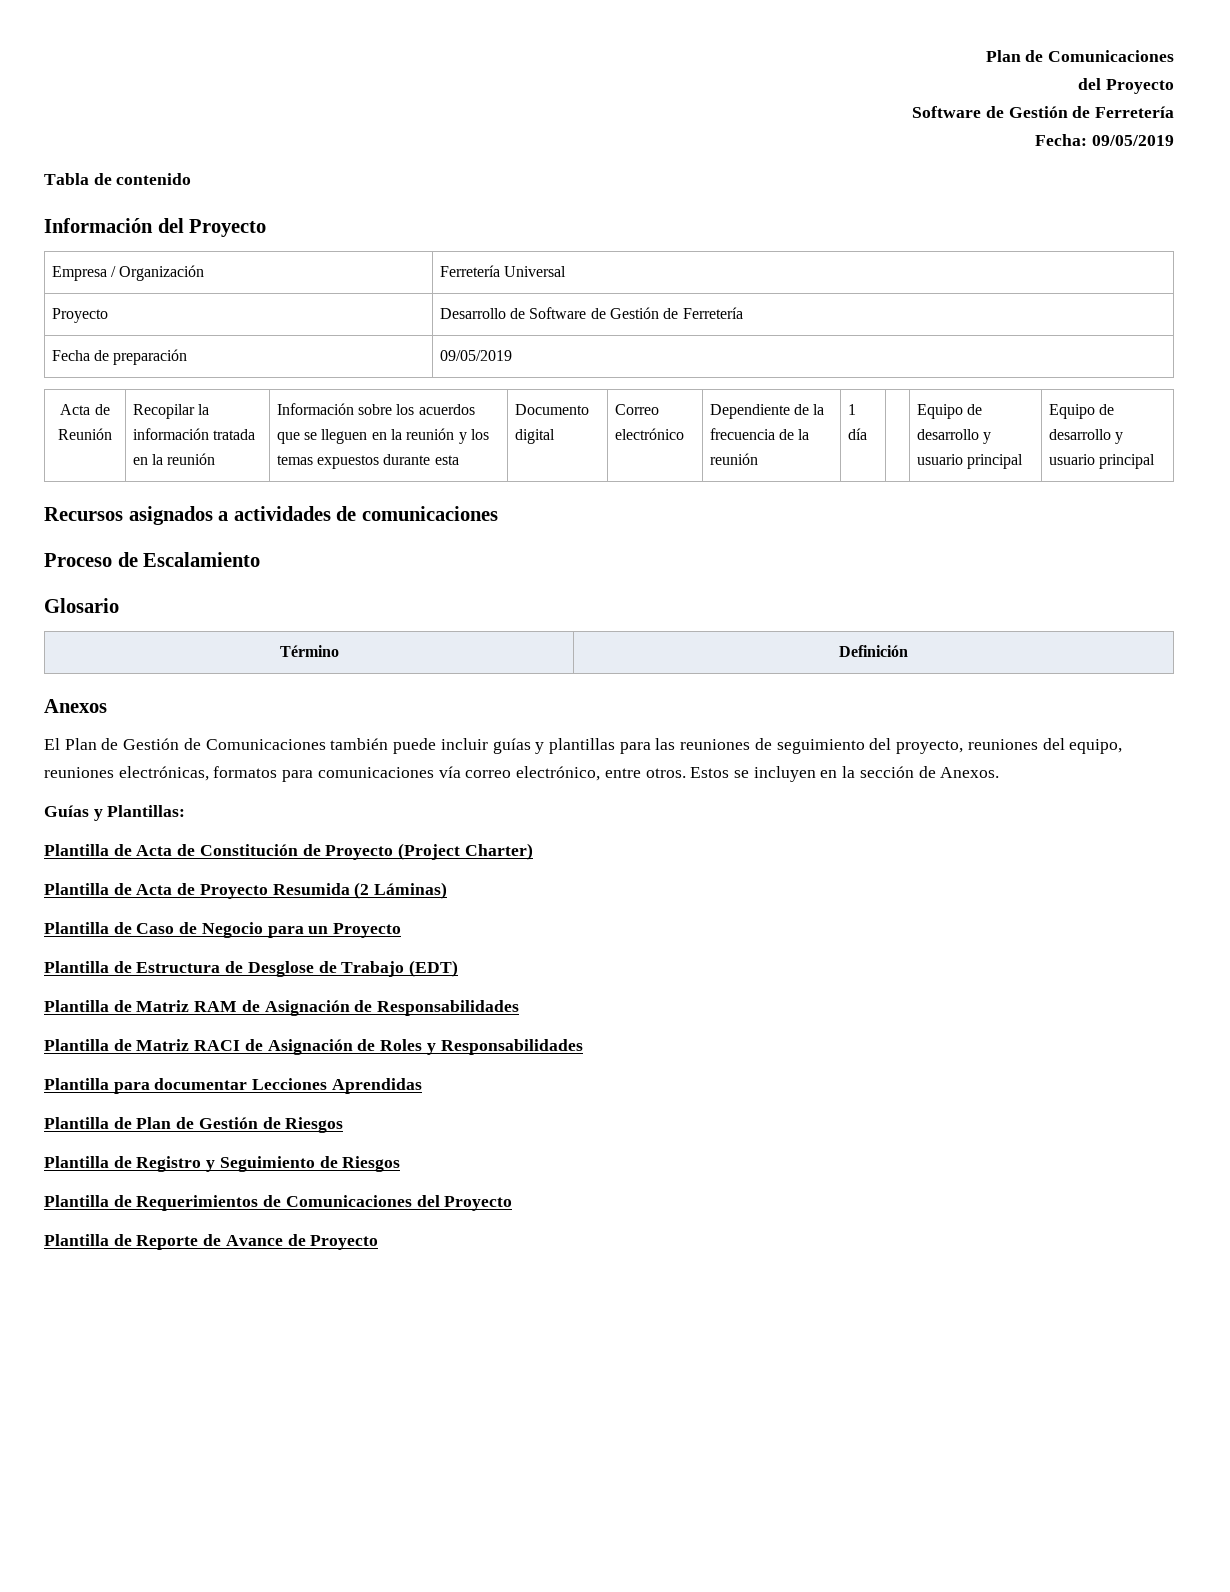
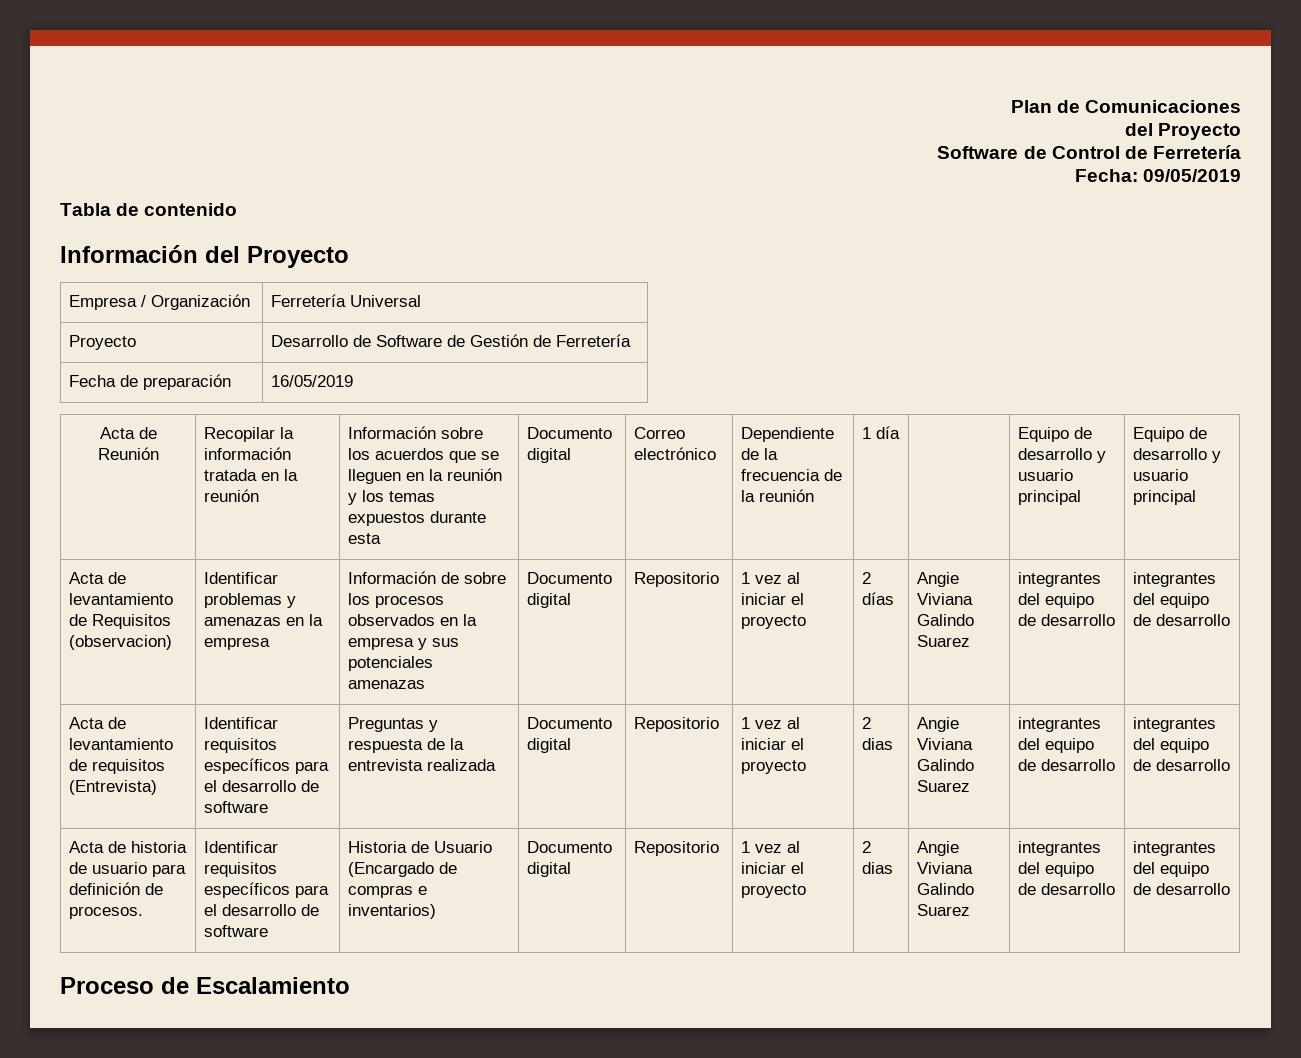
[1008,106,1068,118] Gestión -> [1051,146,1120,159] Control
[439,350,512,361] 09/05/2019 -> [271,375,354,387] 16/05/2019
[44,506,498,525] [44,552,261,567] [44,598,119,613] [279,645,339,657] [838,645,908,657] [44,699,107,713] [44,738,1123,754] [44,766,1000,782] [44,805,186,821] [44,843,533,860] [44,882,448,899] [44,922,402,938] [44,960,459,977] [44,1000,520,1016] [44,1039,583,1055] [44,1078,422,1094] [44,1117,344,1133] [44,1156,401,1172] [44,1195,513,1211] [44,1234,379,1250] // Recursos asignados a actividades de comunicaciones // Proceso de Escalamiento // Glosario // Término | Definición // Anexos // El Plan de Gestión de Comunicaciones también puede incluir guías y plantillas para las reuniones de seguimiento del proyecto, reuniones del equipo, reuniones electrónicas, formatos para comunicaciones vía correo electrónico, entre otros. Estos se incluyen en la sección de Anexos. // Guías y Plantillas: // Plantilla de Acta de Constitución de Proyecto (Project Charter) // Plantilla de Acta de Proyecto Resumida (2 Láminas) // Plantilla de Caso de Negocio para un Proyecto // Plantilla de Estructura de Desglose de Trabajo (EDT) // Plantilla de Matriz RAM de Asignación de Responsabilidades // Plantilla de Matriz RACI de Asignación de Roles y Responsabilidades // Plantilla para documentar Lecciones Aprendidas // Plantilla de Plan de Gestión de Riesgos // Plantilla de Registro y Seguimiento de Riesgos // Plantilla de Requerimientos de Comunicaciones del Proyecto // Plantilla de Reporte de Avance de Proyecto -> [69,572,127,584] [69,593,174,605] [69,614,172,629] [69,635,173,650] [204,572,279,584] [204,593,297,608] [204,614,324,626] [204,637,271,650] [348,571,507,584] [348,593,445,608] [348,614,478,626] [348,637,460,650] [348,656,434,671] [348,680,426,689] [527,572,613,584] [527,593,572,608] [634,572,720,587] [741,572,801,584] [741,593,805,605] [741,615,807,629] [862,572,872,584] [862,592,895,605] [917,572,960,587] [917,593,974,605] [917,614,975,626] [917,635,971,647] [1018,572,1102,587] [1018,593,1095,608] [1018,614,1116,626] [1133,572,1217,587] [1133,593,1210,608] [1133,614,1231,626] [69,717,127,729] [69,738,174,750] [69,759,166,774] [69,780,158,795] [204,717,279,729] [204,738,278,753] [204,758,330,774] [204,780,320,792] [204,801,269,813] [348,717,439,732] [348,738,465,753] [348,759,497,771] [527,717,613,729] [527,738,572,753] [634,717,720,732] [741,717,801,729] [741,738,805,750] [741,760,807,774] [862,717,872,729] [862,738,894,750] [917,717,960,732] [917,738,974,750] [917,759,975,771] [917,780,971,792] [1018,717,1102,732] [1018,738,1095,753] [1018,759,1116,771] [1133,717,1217,732] [1133,738,1210,753] [1133,759,1231,771] [69,841,188,853] [69,862,187,877] [69,882,164,895] [69,906,144,919] [204,841,279,853] [204,862,278,877] [204,882,330,898] [204,904,320,916] [204,925,269,937] [348,841,493,853] [348,862,458,877] [348,885,428,898] [348,904,437,919] [527,841,613,853] [527,862,572,877] [634,841,720,856] [741,841,801,853] [741,862,805,874] [741,884,807,898] [862,841,872,853] [862,862,894,874] [917,841,960,856] [917,862,974,874] [917,883,975,895] [917,904,971,916] [1018,841,1102,856] [1018,862,1095,877] [1018,883,1116,895] [1133,841,1217,856] [1133,862,1210,877] [1133,883,1231,895] [60,977,350,994] // Acta de levantamiento de Requisitos (observacion) | Identificar problemas y amenazas en la empresa | Información de sobre los procesos observados en la empresa y sus potenciales amenazas | Documento digital | Repositorio | 1 vez al iniciar el proyecto | 2 días | Angie Viviana Galindo Suarez | integrantes del equipo de desarrollo | integrantes del equipo de desarrollo // Acta de levantamiento de requisitos (Entrevista) | Identificar requisitos específicos para el desarrollo de software | Preguntas y respuesta de la entrevista realizada | Documento digital | Repositorio | 1 vez al iniciar el proyecto | 2 dias | Angie Viviana Galindo Suarez | integrantes del equipo de desarrollo | integrantes del equipo de desarrollo // Acta de historia de usuario para definición de procesos. | Identificar requisitos específicos para el desarrollo de software | Historia de Usuario (Encargado de compras e inventarios) | Documento digital | Repositorio | 1 vez al iniciar el proyecto | 2 dias | Angie Viviana Galindo Suarez | integrantes del equipo de desarrollo | integrantes del equipo de desarrollo // Proceso de Escalamiento

